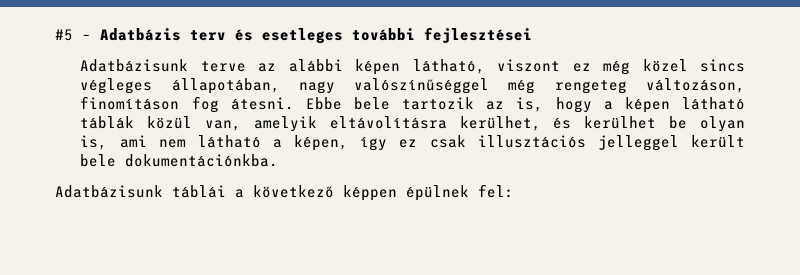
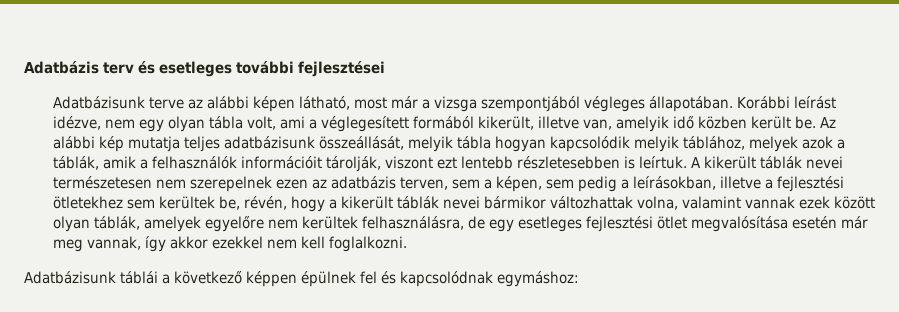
[55,29,91,41] #5 – -> (24, 67) none
[497,59,746,75] [80,78,746,94] [80,96,745,113] [80,116,745,132] [80,135,745,151] [80,154,279,167] viszont ez még közel sincs végleges állapotában, nagy valószínűséggel még rengeteg változáson, finomításon fog átesni. Ebbe bele tartozik az is, hogy a képen látható táblák közül van, amelyik eltávolításra kerülhet, és kerülhet be olyan is, ami nem látható a képen, így ez csak illusztációs jelleggel került bele dokumentációnkba. -> [353,96,836,112] [52,116,836,132] [52,136,845,152] [52,156,843,172] [52,176,844,192] [52,196,875,212] [52,216,868,232] [52,236,407,252] most már a vizsga szempontjából végleges állapotában. Korábbi leírást idézve, nem egy olyan tábla volt, ami a véglegesített formából kikerült, illetve van, amelyik idő közben került be. Az alábbi kép mutatja teljes adatbázisunk összeállását, melyik tábla hogyan kapcsolódik melyik táblához, melyek azok a táblák, amik a felhasználók információit tárolják, viszont ezt lentebb részletesebben is leírtuk. A kikerült táblák nevei természetesen nem szerepelnek ezen az adatbázis terven, sem a képen, sem pedig a leírásokban, illetve a fejlesztési ötletekhez sem kerültek be, révén, hogy a kikerült táblák nevei bármikor változhattak volna, valamint vannak ezek között olyan táblák, amelyek egyelőre nem kerültek felhasználásra, de egy esetleges fejlesztési ötlet megvalósítása esetén már meg vannak, így akkor ezekkel nem kell foglalkozni.
[478,184,514,198] fel: -> [360,271,579,287] fel és kapcsolódnak egymáshoz:

